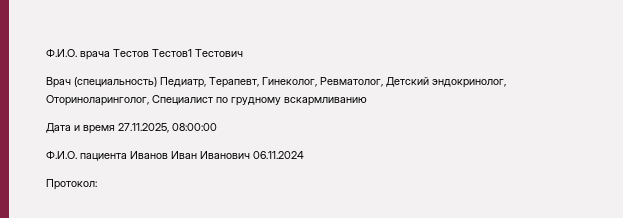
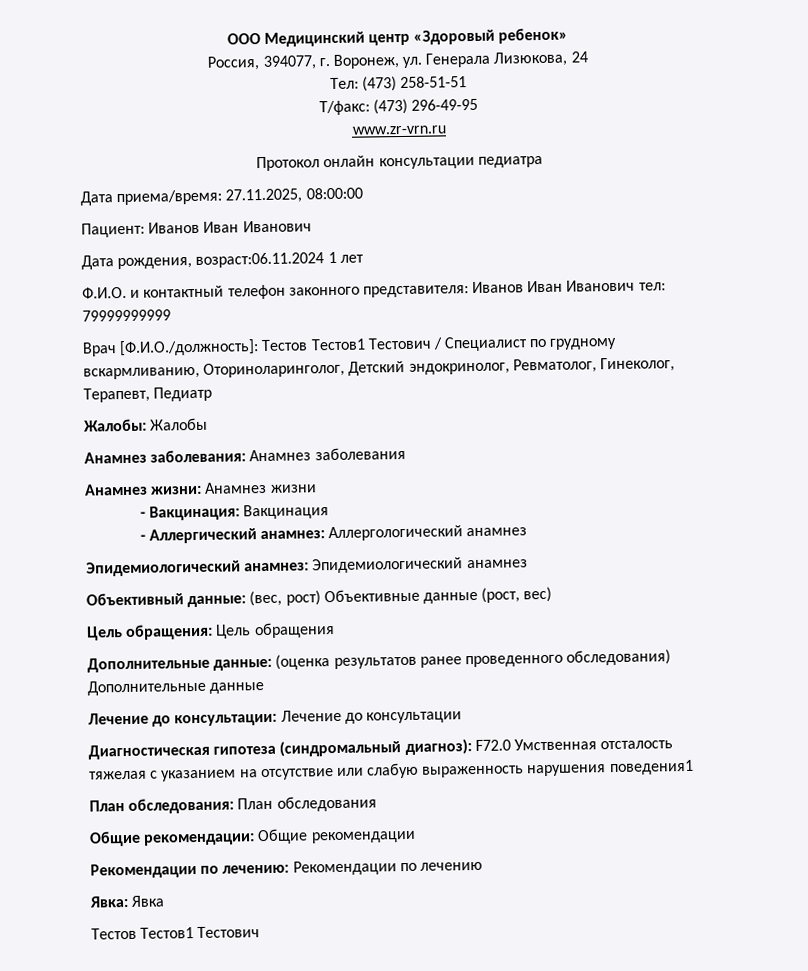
[46,49,243,60] [46,77,506,88] [46,95,367,106] [46,123,217,134] [46,151,304,161] [46,179,97,190] Ф.И.О. врача Тестов Тестов1 Тестович // Врач (специальность) Педиатр, Терапевт, Гинеколог, Ревматолог, Детский эндокринолог, Оториноларинголог, Специалист по грудному вскармливанию // Дата и время 27.11.2025, 08:00:00 // Ф.И.О. пациента Иванов Иван Иванович 06.11.2024 // Протокол: -> [226,27,569,47] [207,51,588,71] [329,76,468,92] [318,98,479,116] [351,125,446,135] [256,155,543,172] [80,187,363,206] [81,220,312,238] [81,251,364,270] [82,279,666,300] [82,309,171,322] [82,336,618,357] [83,357,675,380] [83,386,213,403] [83,417,209,432] [84,446,406,464] [84,481,317,496] [139,504,330,521] [139,525,528,544] [86,557,528,577] [86,586,553,608] [86,622,335,641] [87,649,672,673] [87,679,265,696] [88,709,462,727] [88,738,674,760] [89,759,694,782] [89,795,377,814] [89,828,416,847] [90,860,483,879] [89,895,166,908] [91,926,261,940] ООО Медицинский центр «Здоровый ребенок» // Россия, 394077, г. Воронеж, ул. Генерала Лизюкова, 24 // Тел: (473) 258-51-51 // Т/факс: (473) 296-49-95 // www.zr-vrn.ru // Протокол онлайн консультации педиатра // Дата приема/время: 27.11.2025, 08:00:00 // Пациент: Иванов Иван Иванович // Дата рождения, возраст:06.11.2024 1 лет // Ф.И.О. и контактный телефон законного представителя: Иванов Иван Иванович тел: 79999999999 // Врач [Ф.И.О./должность]: Тестов Тестов1 Тестович / Специалист по грудному вскармливанию, Оториноларинголог, Детский эндокринолог, Ревматолог, Гинеколог, Терапевт, Педиатр // Жалобы: Жалобы // Анамнез заболевания: Анамнез заболевания // Анамнез жизни: Анамнез жизни // - Вакцинация: Вакцинация // - Аллергический анамнез: Аллергологический анамнез // Эпидемиологический анамнез: Эпидемиологический анамнез // Объективный данные: (вес, рост) Объективные данные (рост, вес) // Цель обращения: Цель обращения // Дополнительные данные: (оценка результатов ранее проведенного обследования) Дополнительные данные // Лечение до консультации: Лечение до консультации // Диагностическая гипотеза (синдромальный диагноз): F72.0 Умственная отсталость тяжелая с указанием на отсутствие или слабую выраженность нарушения поведения1 // План обследования: План обследования // Общие рекомендации: Общие рекомендации // Рекомендации по лечению: Рекомендации по лечению // Явка: Явка // Тестов Тестов1 Тестович

